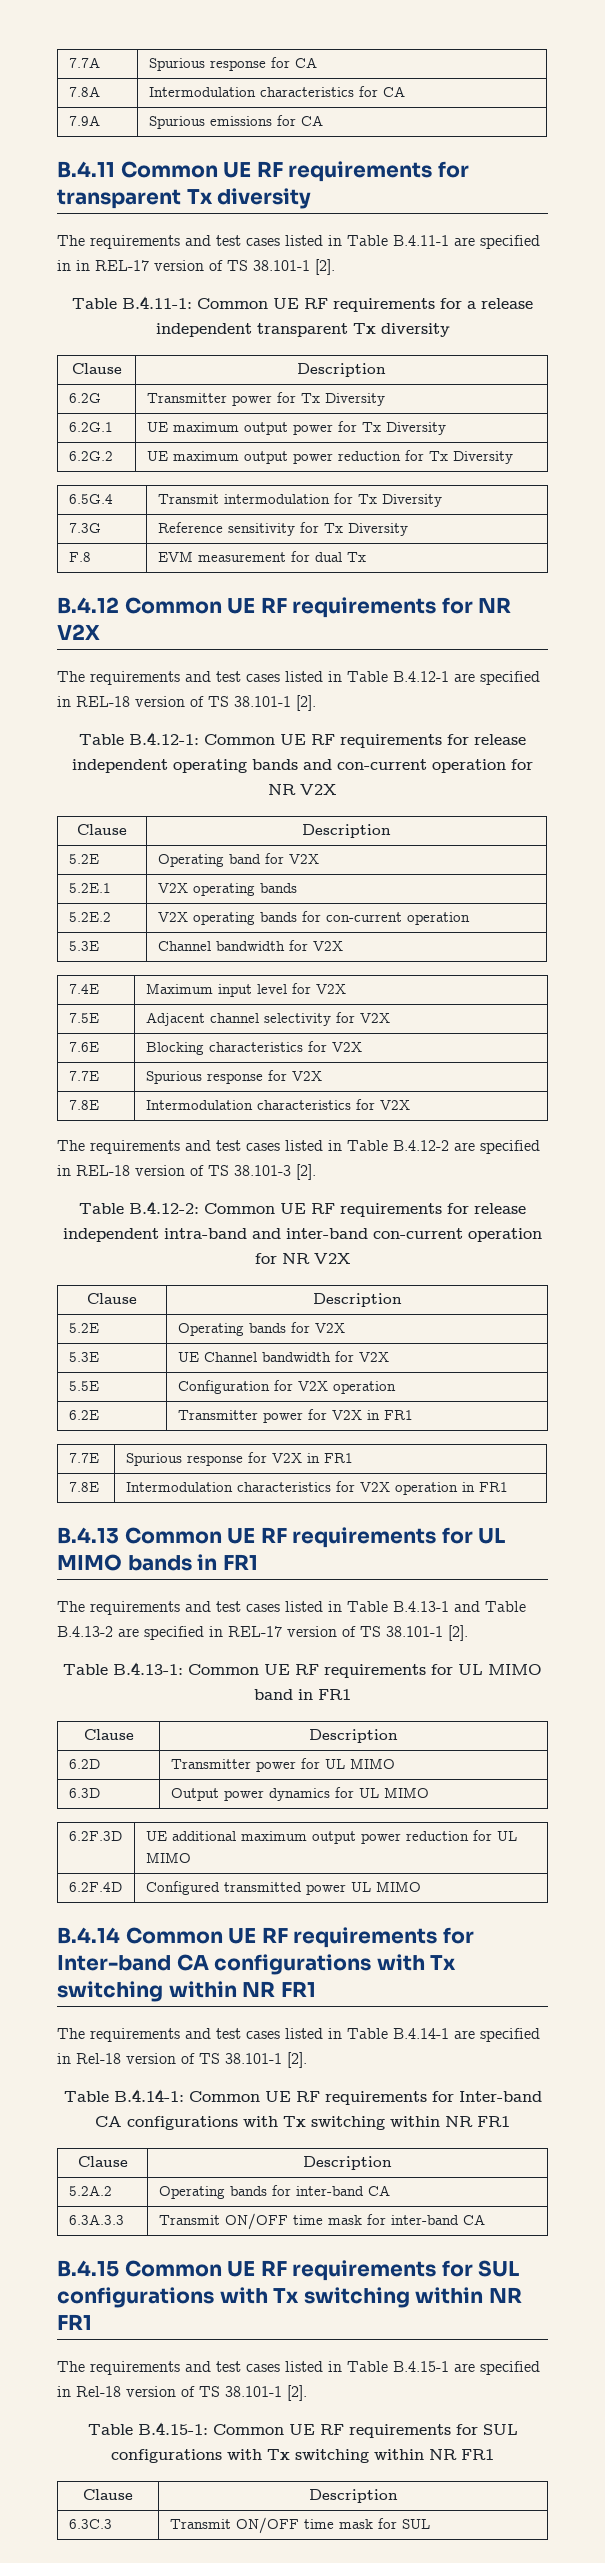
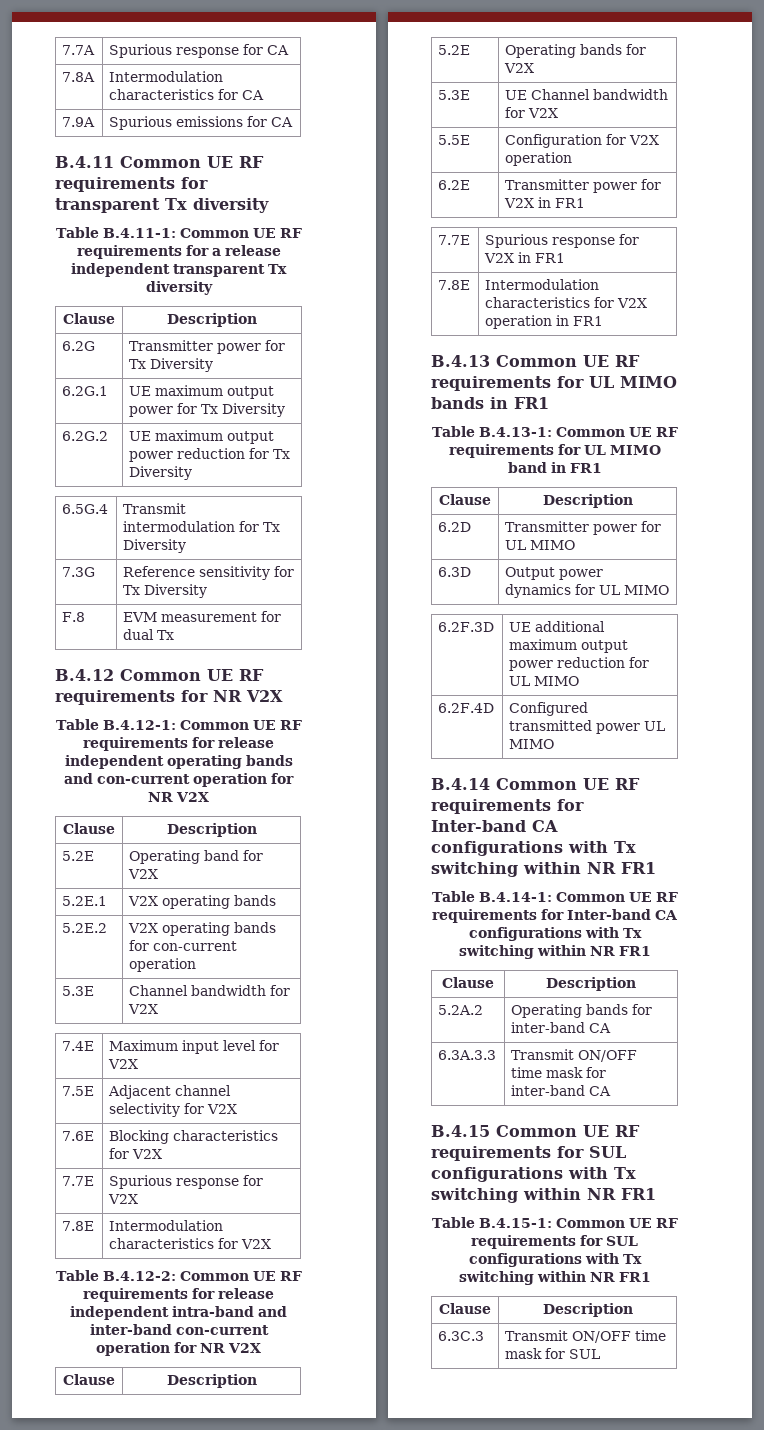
[57,235,540,249] [57,259,335,275] // The requirements and test cases listed in Table B.4.11-1 are specified in in REL-17 version of TS 38.101-1 [2]. -> (269, 205) none
[57,671,540,685] [57,695,316,711] // The requirements and test cases listed in Table B.4.12-1 are specified in REL-18 version of TS 38.101-1 [2]. -> (283, 696) none
[57,1140,540,1154] [57,1164,316,1180] // The requirements and test cases listed in Table B.4.12-2 are specified in REL-18 version of TS 38.101-3 [2]. -> (272, 1244) none
[57,1601,526,1615] [57,1625,468,1641] // The requirements and test cases listed in Table B.4.13-1 and Table B.4.13-2 are specified in REL-17 version of TS 38.101-1 [2]. -> (549, 403) none
[57,2028,540,2042] [57,2052,307,2068] // The requirements and test cases listed in Table B.4.14-1 are specified in Rel-18 version of TS 38.101-1 [2]. -> (656, 868) none
[57,2361,540,2375] [57,2385,307,2401] // The requirements and test cases listed in Table B.4.15-1 are specified in Rel-18 version of TS 38.101-1 [2]. -> (656, 1194) none

